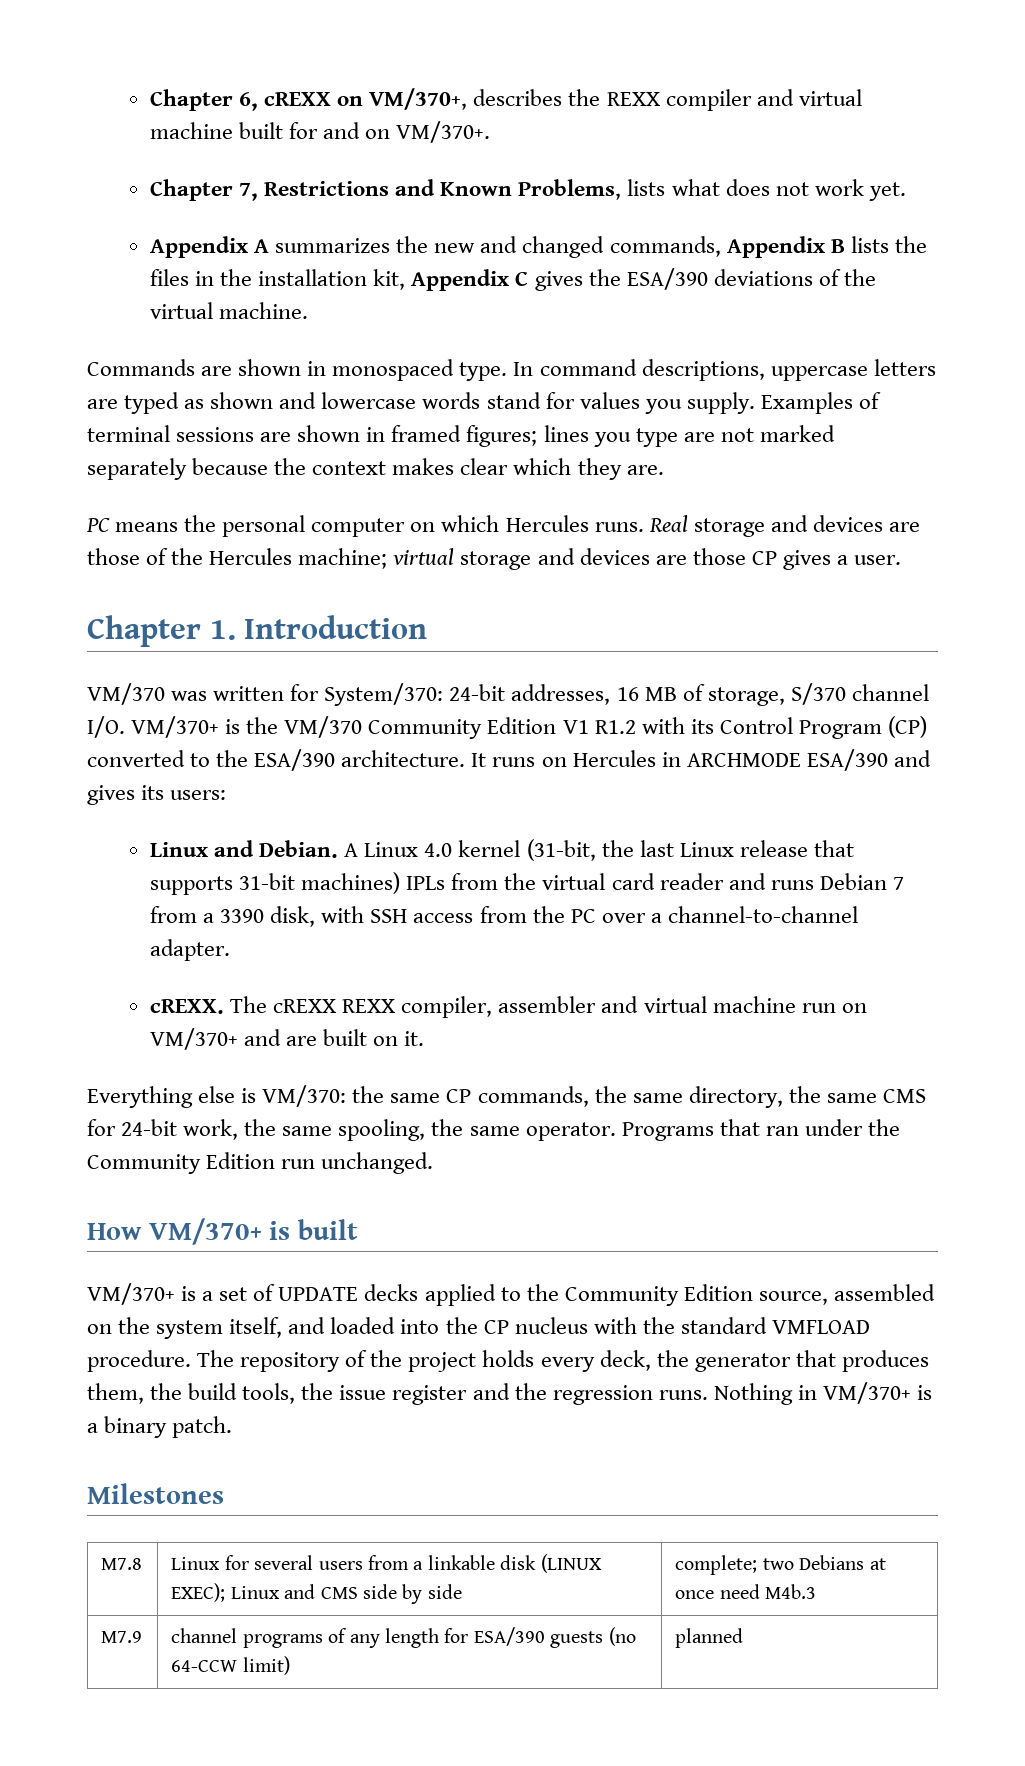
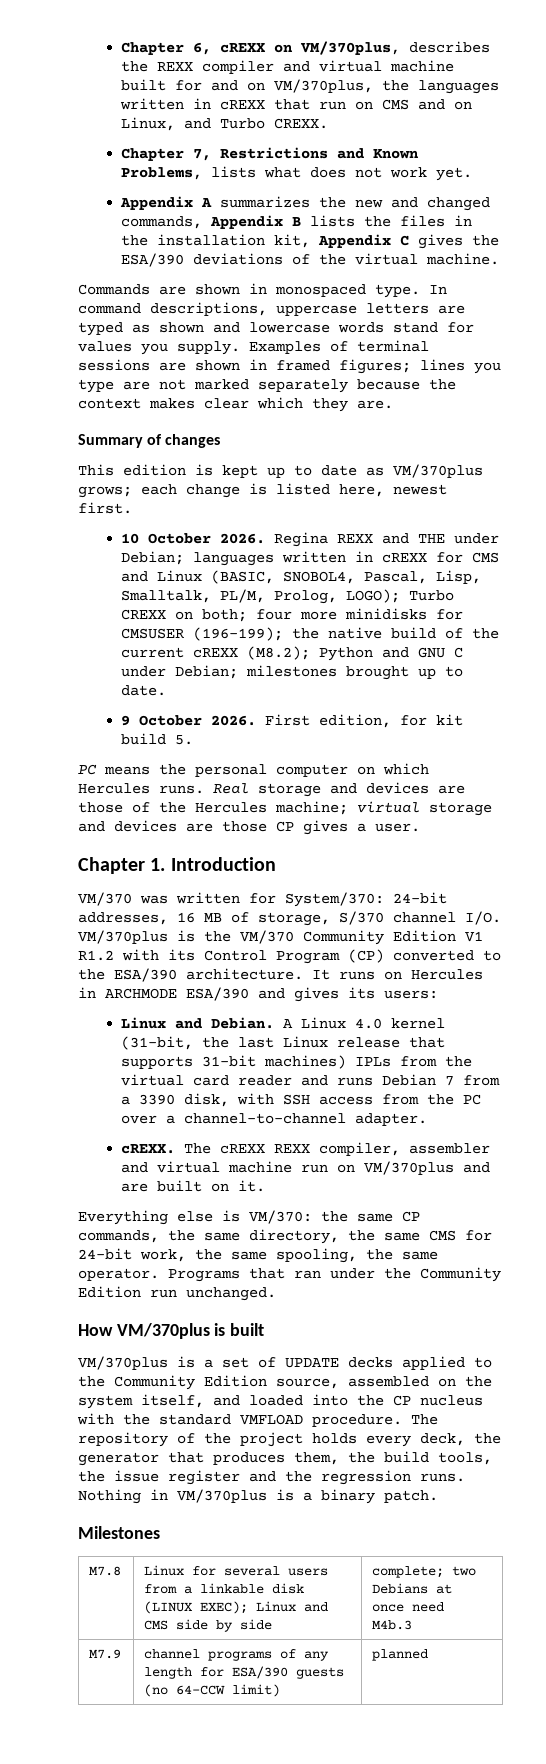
[369,88,468,110] VM/370+, -> [300,41,401,55] VM/370plus,
[396,121,491,143] VM/370+. -> [274,79,500,94] [120,98,473,110] [121,117,329,131] VM/370plus, the languages written in cREXX that run on CMS and on Linux, and Turbo CREXX.
(664, 470) none -> [78,434,221,448] [78,464,483,478] [78,483,447,498] [78,502,132,514] [121,532,500,547] [121,551,500,566] [121,570,482,584] [121,589,455,604] [121,608,464,622] [121,627,500,641] [121,646,464,661] [121,665,464,680] [121,685,167,696] [121,714,464,728] [121,733,194,745] // Summary of changes // This edition is kept up to date as VM/370plus grows; each change is listed here, newest first. // 10 October 2026. Regina REXX and THE under Debian; languages written in cREXX for CMS and Linux (BASIC, SNOBOL4, Pascal, Lisp, Smalltalk, PL/M, Prolog, LOGO); Turbo CREXX on both; four more minidisks for CMSUSER (196–199); the native build of the current cREXX (M8.2); Python and GNU C under Debian; milestones brought up to date. // 9 October 2026. First edition, for kit build 5.
[131,716,220,738] VM/370+ -> [78,930,168,944] VM/370plus
[149,1028,238,1050] VM/370+ -> [364,1161,455,1175] VM/370plus
[148,1218,262,1245] VM/370+ -> [116,1323,210,1339] VM/370plus
[87,1283,175,1305] VM/370+ -> [78,1356,168,1370] VM/370plus
[822,1382,911,1404] VM/370+ -> [177,1489,267,1503] VM/370plus

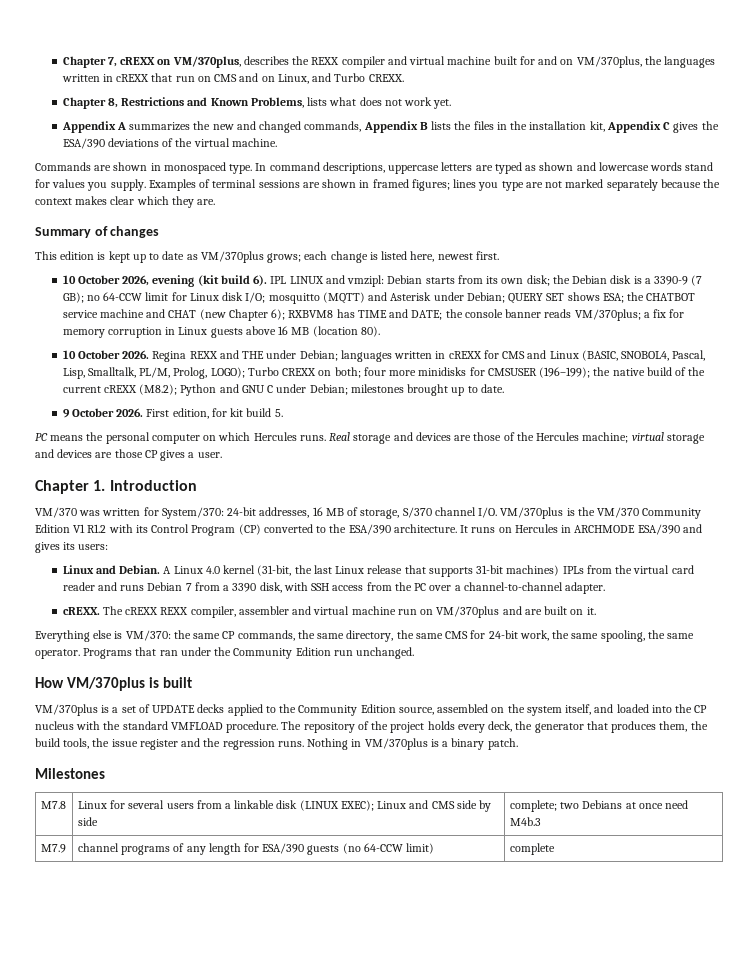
[121,42,212,55] Chapter 6, -> [62,56,117,68] Chapter 7,
[193,149,212,161] 7, -> [107,98,118,108] 8,
(132, 508) none -> [62,275,703,287] [62,292,696,304] [62,309,685,321] [62,326,380,338] // 10 October 2026, evening (kit build 6). IPL LINUX and vmzipl: Debian starts from its own disk; the Debian disk is a 3390-9 (7 GB); no 64-CCW limit for Linux disk I/O; mosquitto (MQTT) and Asterisk under Debian; QUERY SET shows ESA; the CHATBOT service machine and CHAT (new Chapter 6); RXBVM8 has TIME and DATE; the console banner reads VM/370plus; a fix for memory corruption in Linux guests above 16 MB (location 80).
[372,1649,429,1661] planned -> [509,843,555,855] complete

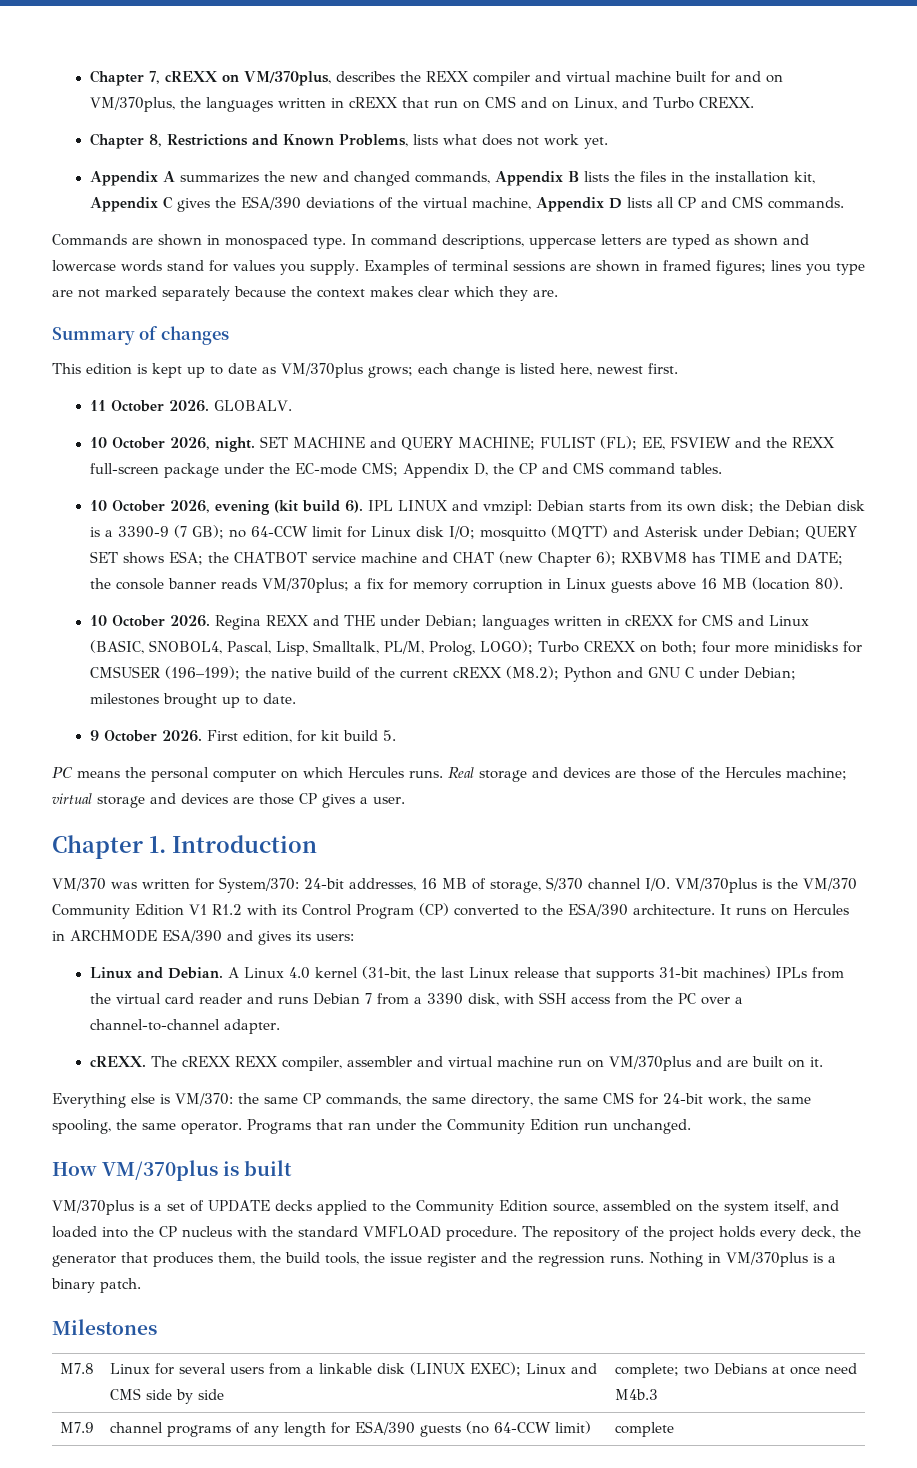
[231,138,277,147] machine. -> [471,196,844,212] machine, Appendix D lists all CP and CMS commands.
(499, 255) none -> [89,400,292,412] [89,436,835,452] [89,462,722,478] // 11 October 2026. GLOBALV. // 10 October 2026, night. SET MACHINE and QUERY MACHINE; FULIST (FL); EE, FSVIEW and the REXX full-screen package under the EC-mode CMS; Appendix D, the CP and CMS command tables.

